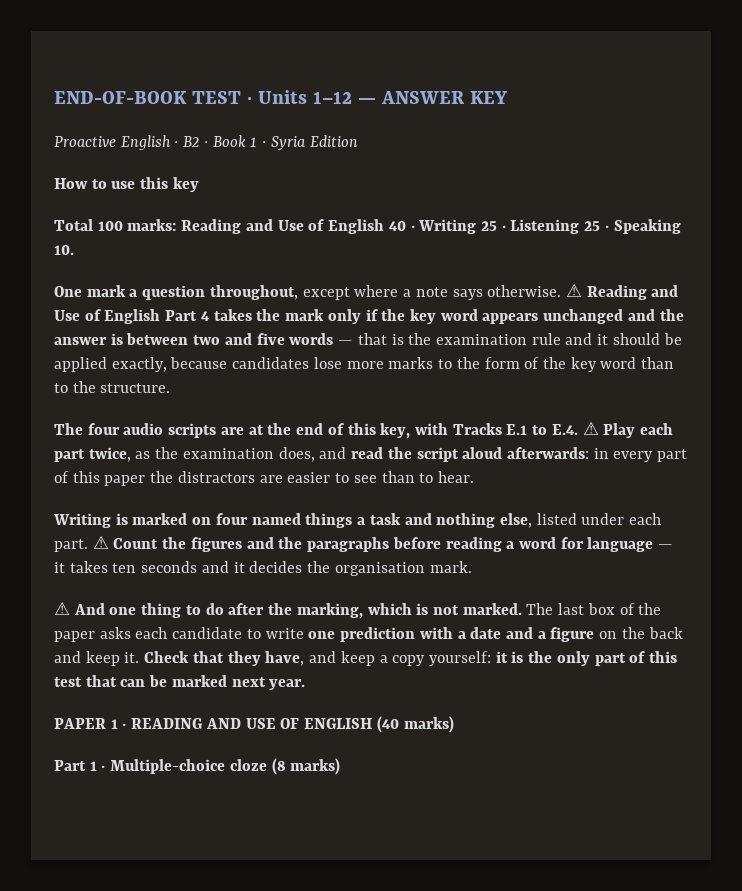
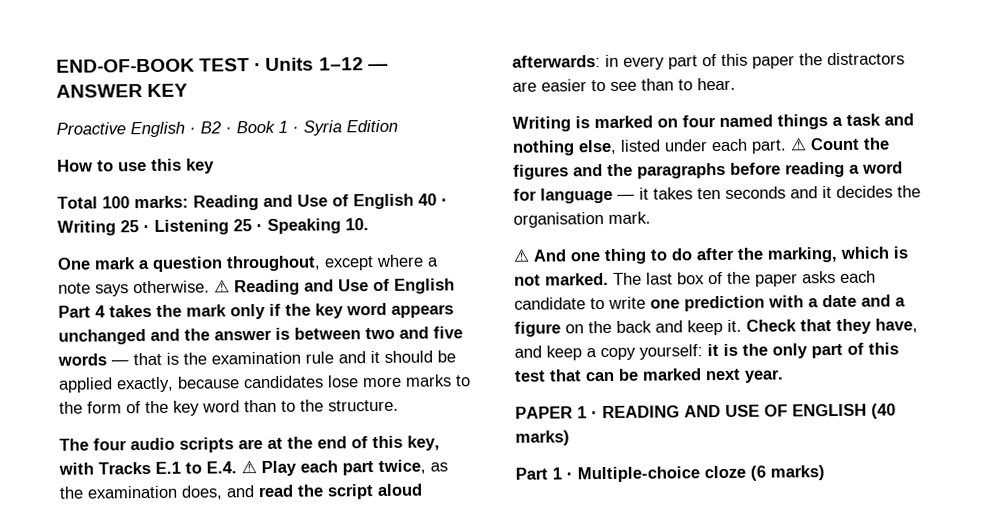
[271,758,286,775] (8 -> [750,465,766,481] (6

